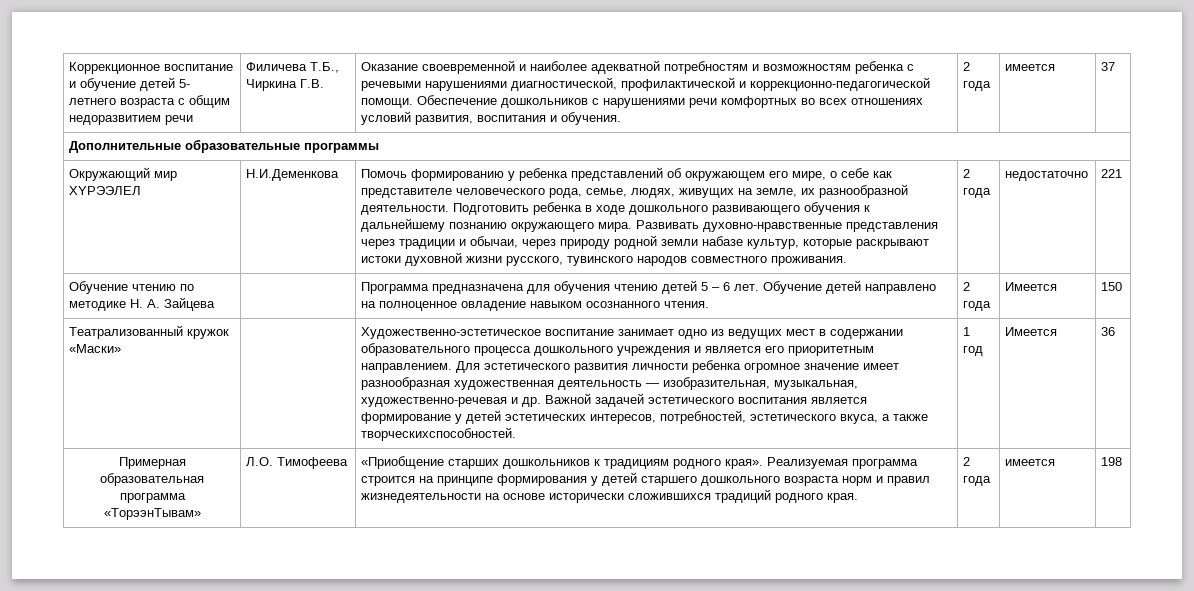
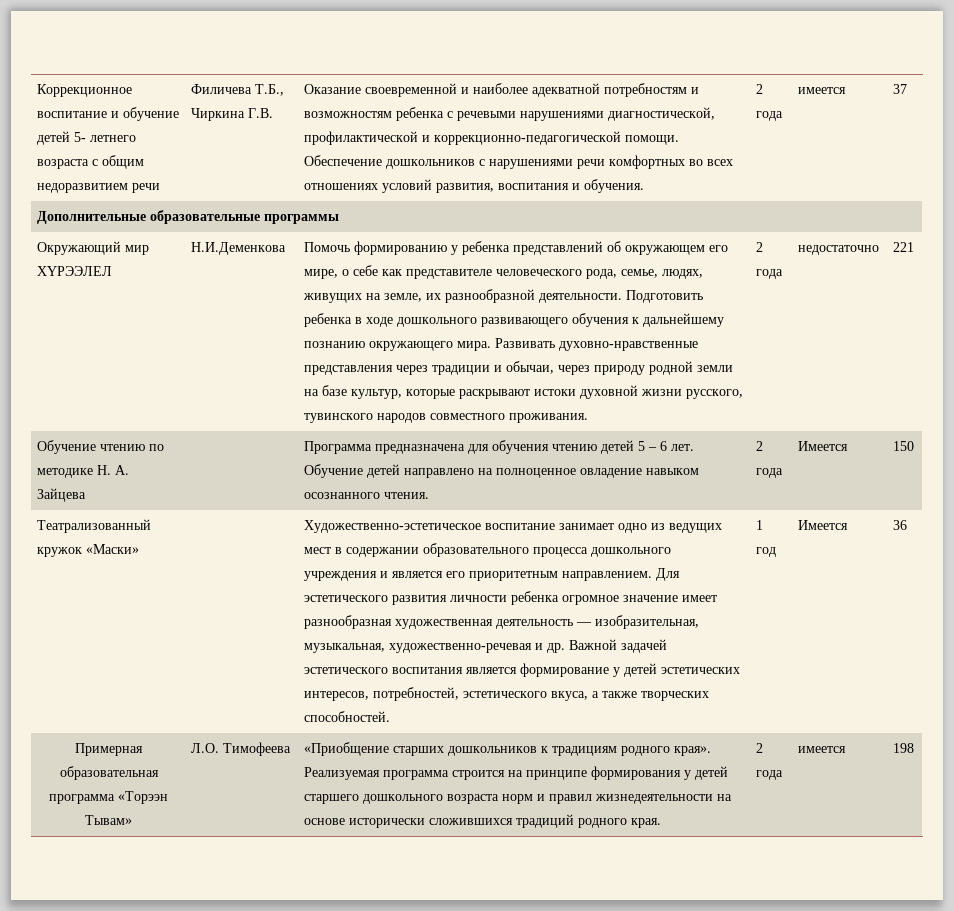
[702,236,744,246] набазе -> [304,385,348,396] на базе
[361,427,517,441] творческихспособностей. -> [641,691,710,701] [304,711,391,722] творческих способностей.
[103,508,201,520] «ТорээнТывам» -> [118,791,168,804] [85,815,132,825] «Торээн Тывам»

